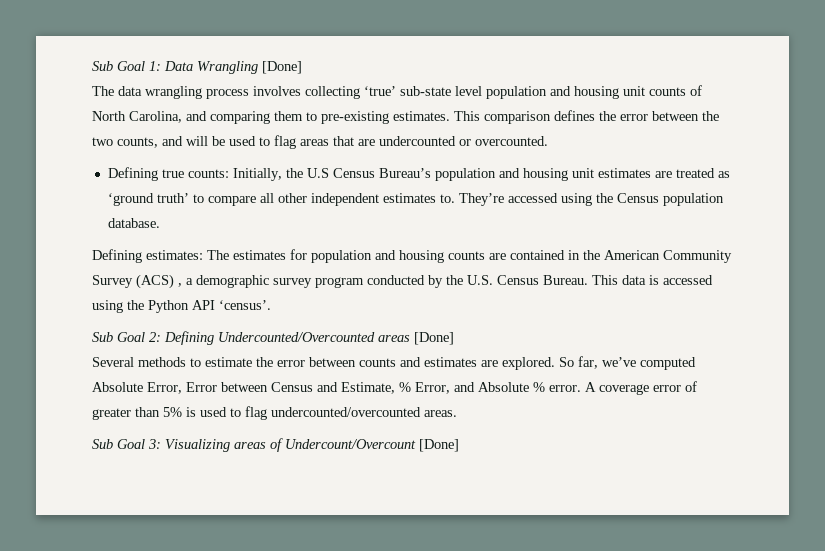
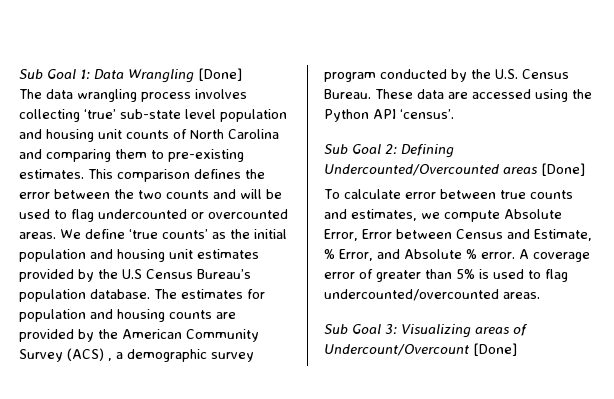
[129,111,182,123] Carolina, -> [228,129,279,139] Carolina
[117,137,158,148] counts, -> [166,190,209,199] counts
[300,136,548,146] [107,167,282,181] areas that are undercounted or overcounted. // Defining true counts: Initially, -> [98,209,288,219] [19,229,287,239] [19,249,259,262] [19,269,94,282] undercounted or overcounted areas. We define ‘true counts’ as the initial population and housing unit estimates provided by
[498,168,730,181] [107,193,724,206] and housing unit estimates are treated as ‘ground truth’ to compare all other independent estimates to. They’re accessed using the Census population -> (86, 295) none
[92,249,203,263] // Defining estimates: -> (150, 294) none
[510,250,580,260] contained in -> [19,329,94,342] provided by
[592,275,659,285] This data is -> [375,89,468,99] These data are
[92,356,696,370] Several methods to estimate the error between counts and estimates are explored. So far, we’ve computed -> [324,189,573,199] [324,209,500,222] To calculate error between true counts and estimates, we compute

